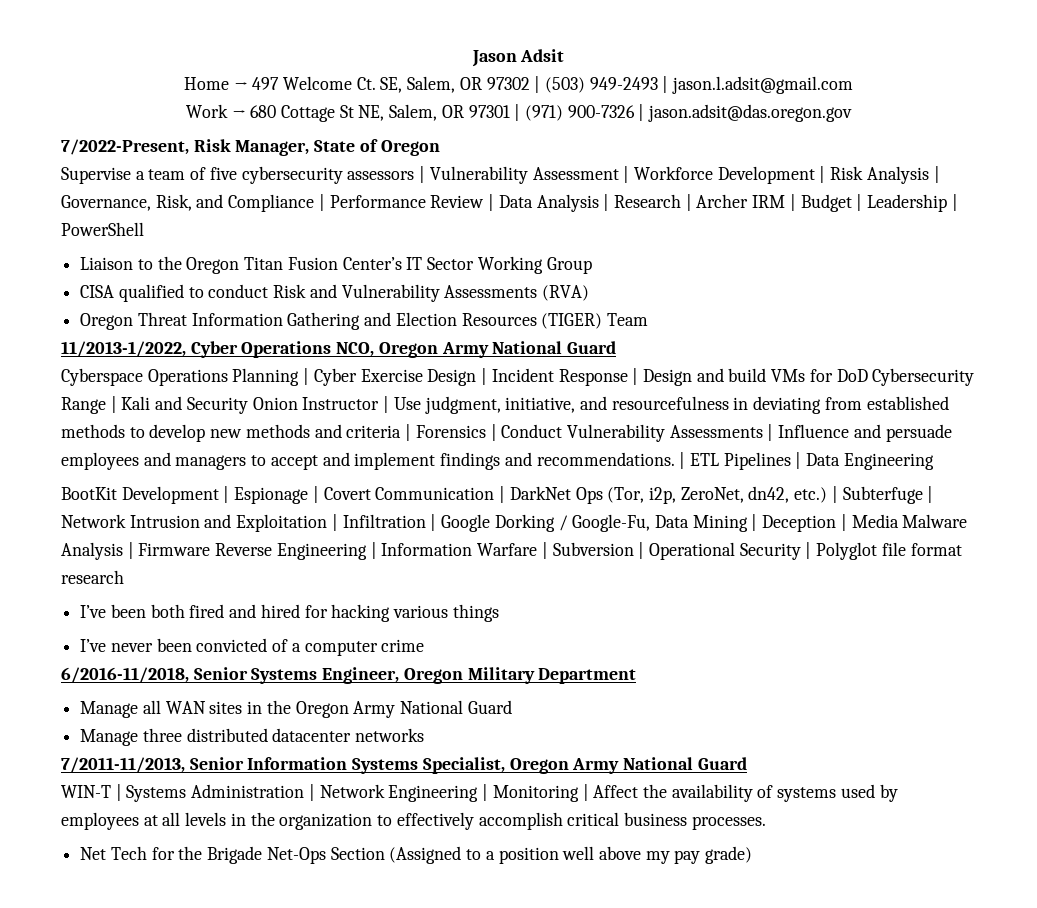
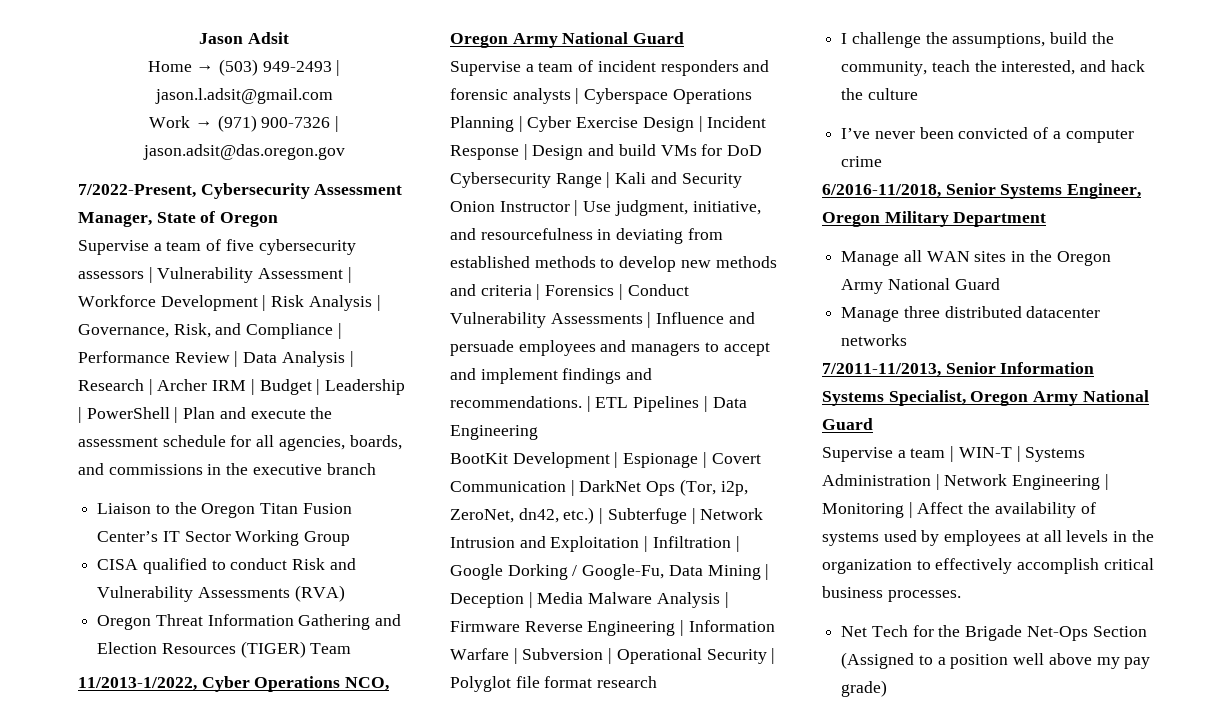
[252,76,541,93] 497 Welcome Ct. SE, Salem, OR 97302 | -> (215, 68) none
[250,104,521,122] 680 Cottage St NE, Salem, OR 97301 | -> (213, 124) none
[193,139,231,152] Risk -> [200,183,403,199] Cybersecurity Assessment
(144, 229) none -> [174,407,333,423] [78,435,402,451] [78,463,376,475] | Plan and execute the assessment schedule for all agencies, boards, and commissions in the executive branch
(617, 347) none -> [450,60,770,76] [450,88,580,104] Supervise a team of incident responders and forensic analysts |
[80,604,499,622] I’ve been both fired and hired for hacking various things -> [841,32,1114,48] [841,60,1145,76] [841,88,918,100] I challenge the assumptions, build the community, teach the interested, and hack the culture
(747, 763) none -> [822,446,955,462] Supervise a team |

